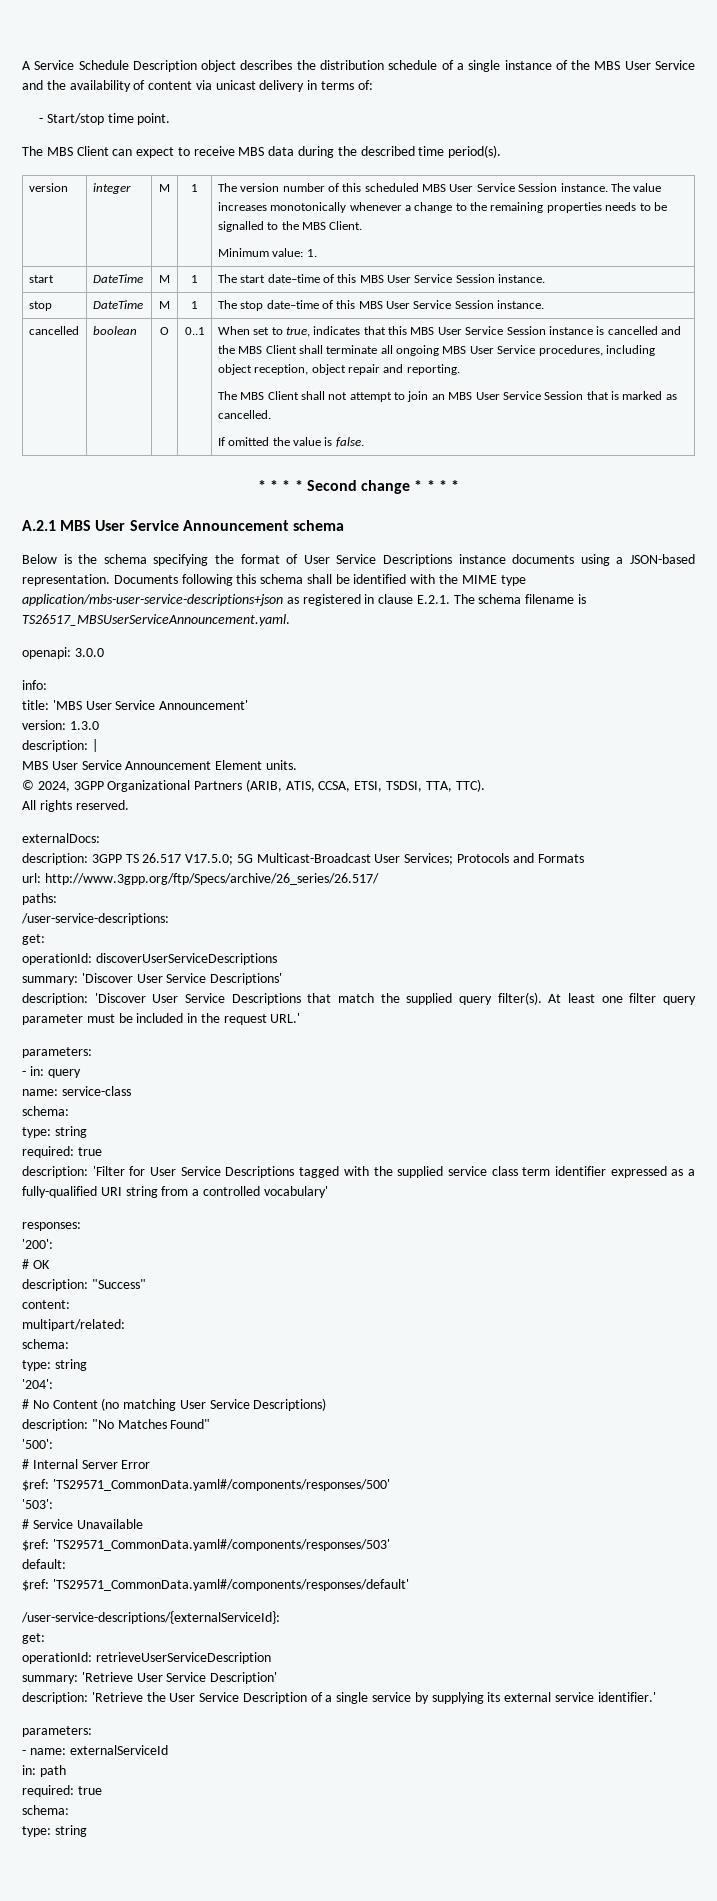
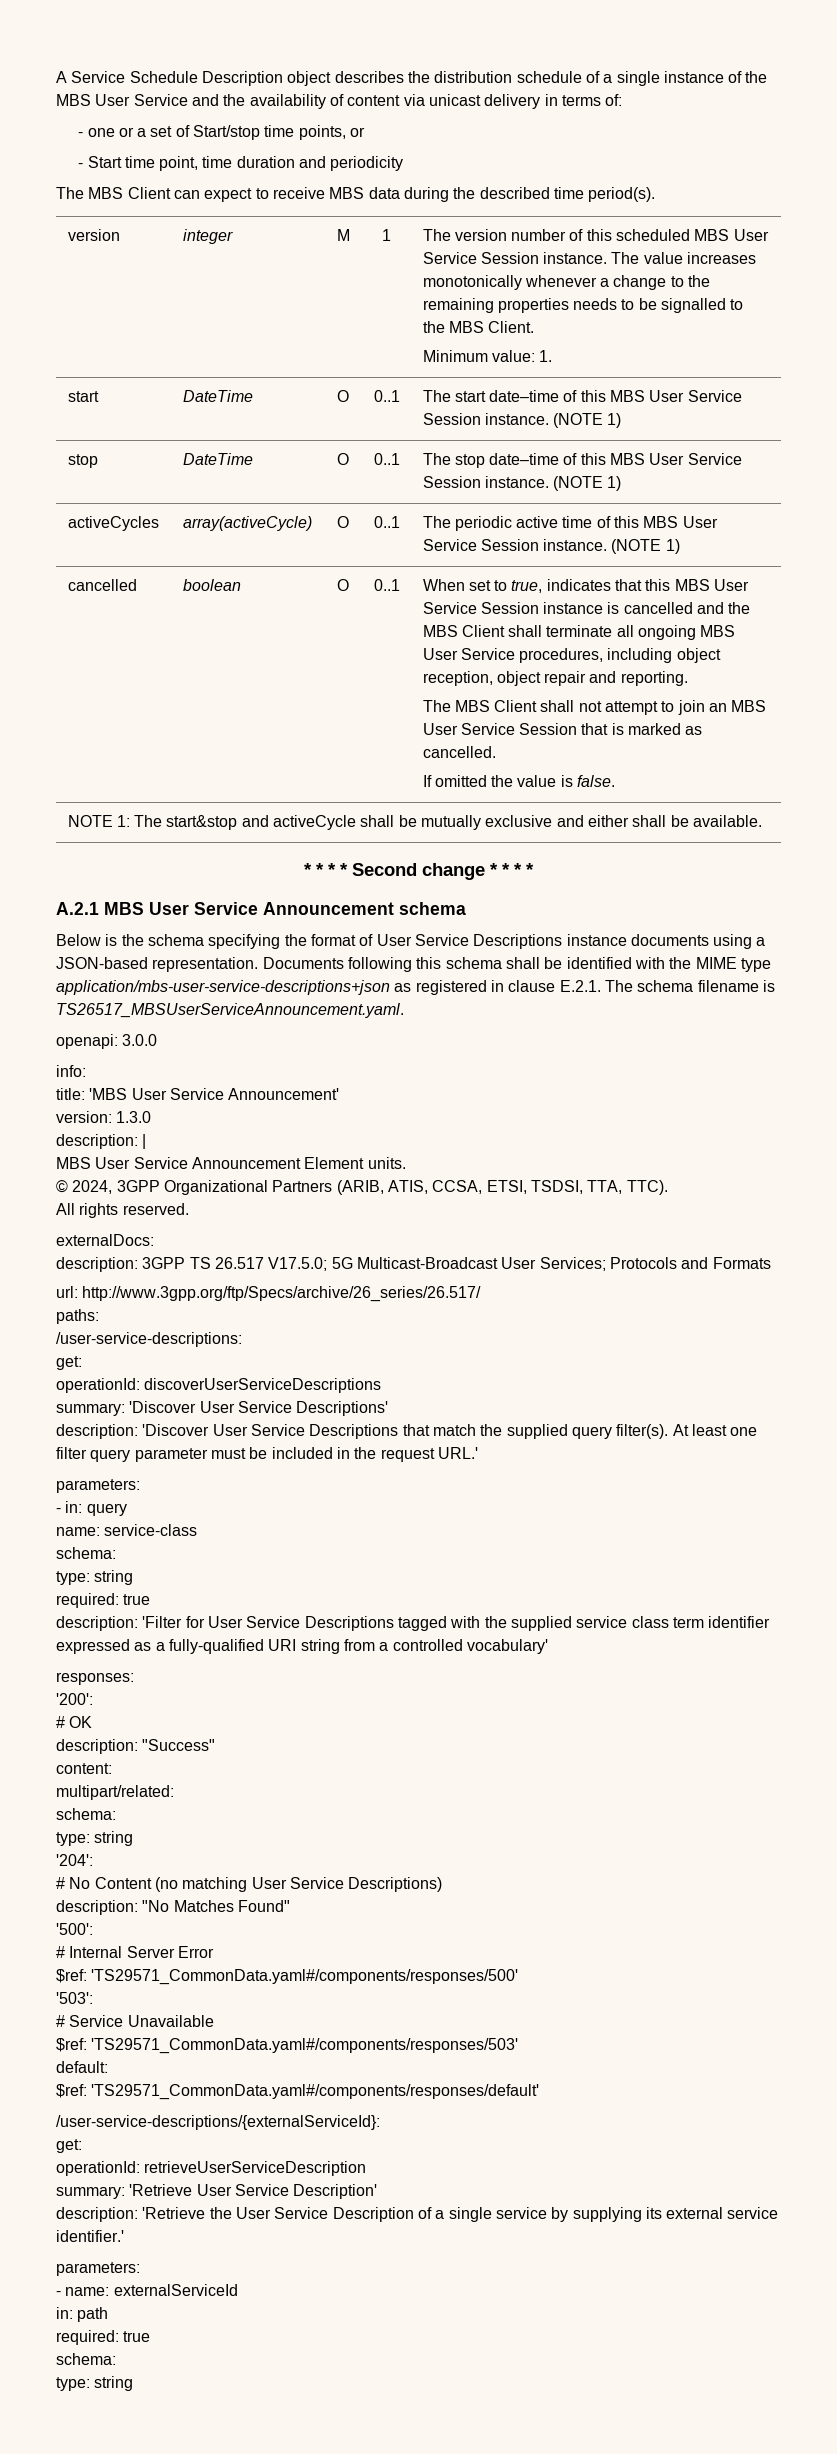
[46,113,171,125] Start/stop time point. -> [87,125,366,140] [78,156,404,171] one or a set of Start/stop time points, or // - Start time point, time duration and periodicity
[159,275,170,283] [191,275,198,283] M | 1 -> [337,390,349,402] [373,390,400,402] O | 0..1
(546, 278) none -> [553,413,622,428] (NOTE 1)
[159,301,170,309] [191,301,198,309] M | 1 -> [337,453,349,465] [373,453,400,465] O | 0..1
(545, 304) none -> [553,476,622,491] [67,516,159,531] [182,516,312,531] [337,516,349,528] [373,516,400,528] [422,516,718,531] [422,539,680,554] (NOTE 1) // activeCycles | array(activeCycle) | O | 0..1 | The periodic active time of this MBS User Service Session instance. (NOTE 1)
(364, 442) none -> [67,815,762,830] // NOTE 1: The start&stop and activeCycle shall be mutually exclusive and either shall be available.

